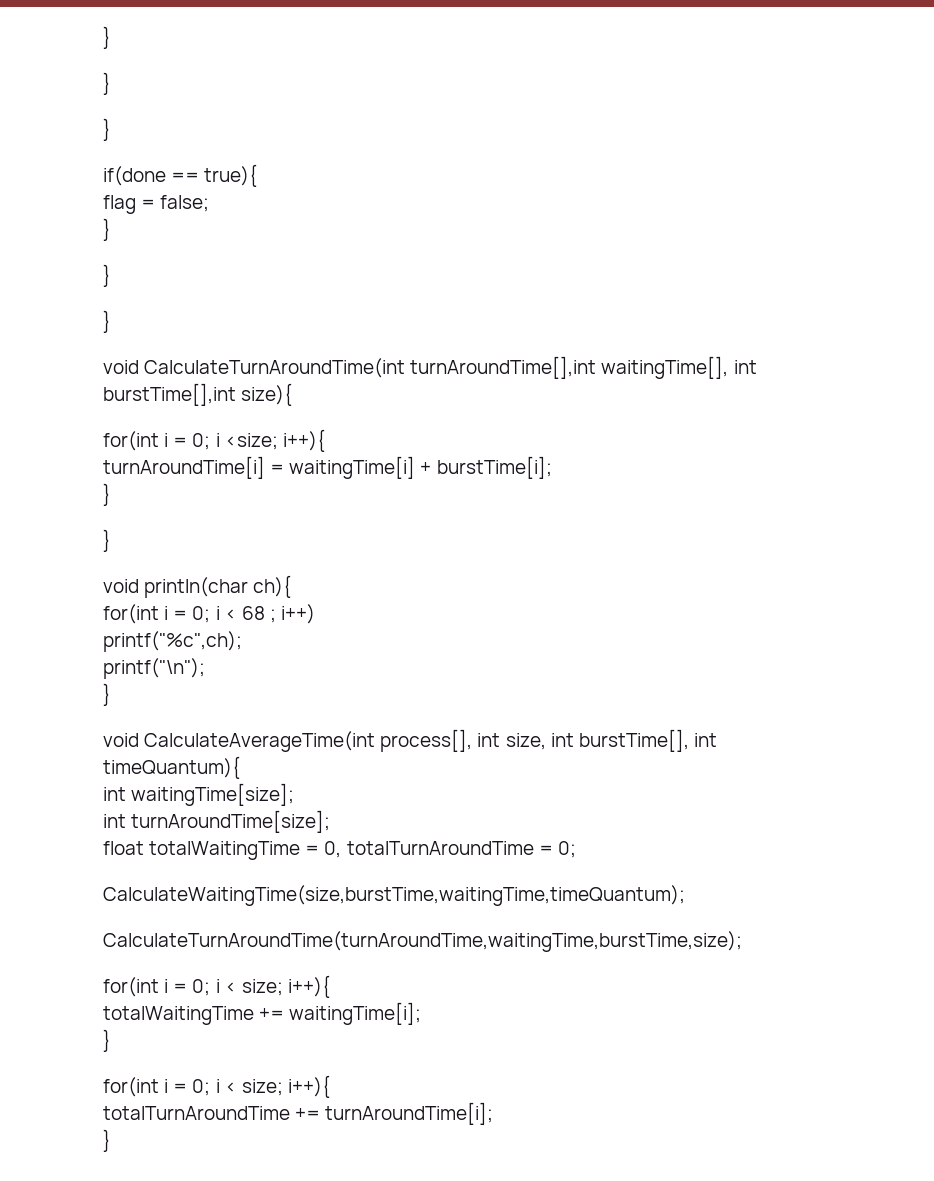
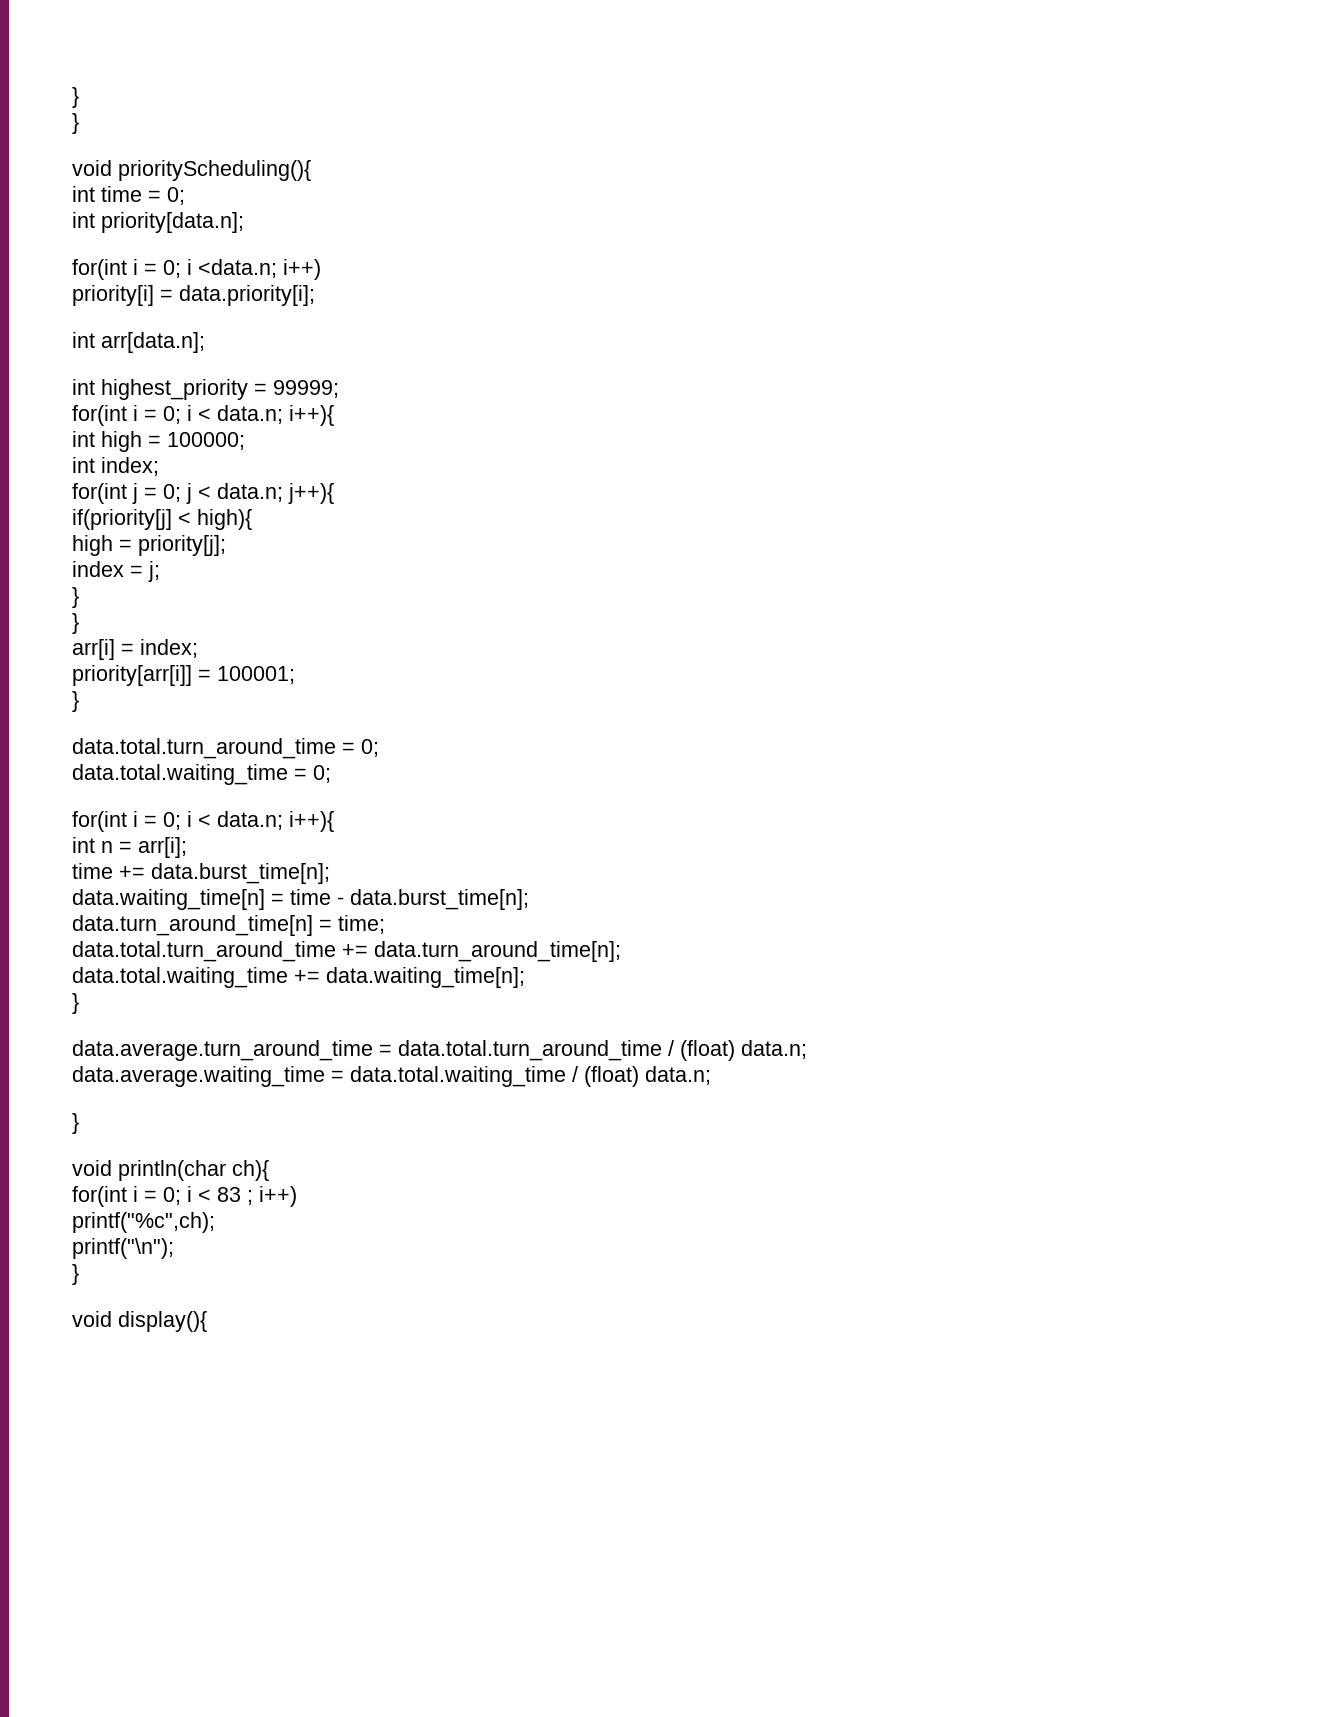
[103,26,111,49] [103,72,111,95] [103,118,111,141] [103,164,258,187] [103,195,210,214] [103,218,111,241] [103,264,111,287] [103,310,111,333] [103,356,757,379] [103,383,293,406] [103,429,325,452] [103,456,552,479] [103,483,111,506] } // } // } // if(done == true){ // flag = false; // } // } // } // void CalculateTurnAroundTime(int turnAroundTime[],int waitingTime[], int burstTime[],int size){ // for(int i = 0; i <size; i++){ // turnAroundTime[i] = waitingTime[i] + burstTime[i]; // } -> [72,87,79,108] [72,113,79,134] [72,160,311,181] [72,186,185,205] [72,212,244,233] [72,259,321,280] [72,285,315,306] [72,332,205,353] [72,379,339,400] [72,405,334,426] [72,431,245,452] [72,457,159,476] [72,483,334,504] [72,509,252,530] [72,535,226,556] [72,561,160,582] [72,587,79,608] [72,613,79,634] [72,639,198,660] [72,665,295,686] [72,691,79,712] [72,738,379,759] [72,764,331,785] [72,811,334,832] [72,837,187,858] [72,863,330,884] [72,889,529,910] [72,915,385,936] [72,941,621,962] [72,967,525,988] [72,993,79,1014] [72,1040,807,1061] [72,1066,711,1087] } // } // void priorityScheduling(){ // int time = 0; // int priority[data.n]; // for(int i = 0; i <data.n; i++) // priority[i] = data.priority[i]; // int arr[data.n]; // int highest_priority = 99999; // for(int i = 0; i < data.n; i++){ // int high = 100000; // int index; // for(int j = 0; j < data.n; j++){ // if(priority[j] < high){ // high = priority[j]; // index = j; // } // } // arr[i] = index; // priority[arr[i]] = 100001; // } // data.total.turn_around_time = 0; // data.total.waiting_time = 0; // for(int i = 0; i < data.n; i++){ // int n = arr[i]; // time += data.burst_time[n]; // data.waiting_time[n] = time - data.burst_time[n]; // data.turn_around_time[n] = time; // data.total.turn_around_time += data.turn_around_time[n]; // data.total.waiting_time += data.waiting_time[n]; // } // data.average.turn_around_time = data.total.turn_around_time / (float) data.n; // data.average.waiting_time = data.total.waiting_time / (float) data.n;
[241,606,265,620] 68 -> [217,1187,241,1202] 83
[144,729,717,752] [103,756,240,779] [103,783,295,806] [103,810,331,833] [103,841,576,860] [103,885,685,906] [103,931,742,952] [103,975,330,998] [103,1002,422,1025] [103,1029,111,1052] [103,1075,330,1098] [103,1102,494,1125] [103,1129,111,1152] CalculateAverageTime(int process[], int size, int burstTime[], int timeQuantum){ // int waitingTime[size]; // int turnAroundTime[size]; // float totalWaitingTime = 0, totalTurnAroundTime = 0; // CalculateWaitingTime(size,burstTime,waitingTime,timeQuantum); // CalculateTurnAroundTime(turnAroundTime,waitingTime,burstTime,size); // for(int i = 0; i < size; i++){ // totalWaitingTime += waitingTime[i]; // } // for(int i = 0; i < size; i++){ // totalTurnAroundTime += turnAroundTime[i]; // } -> [118,1311,207,1332] display(){

